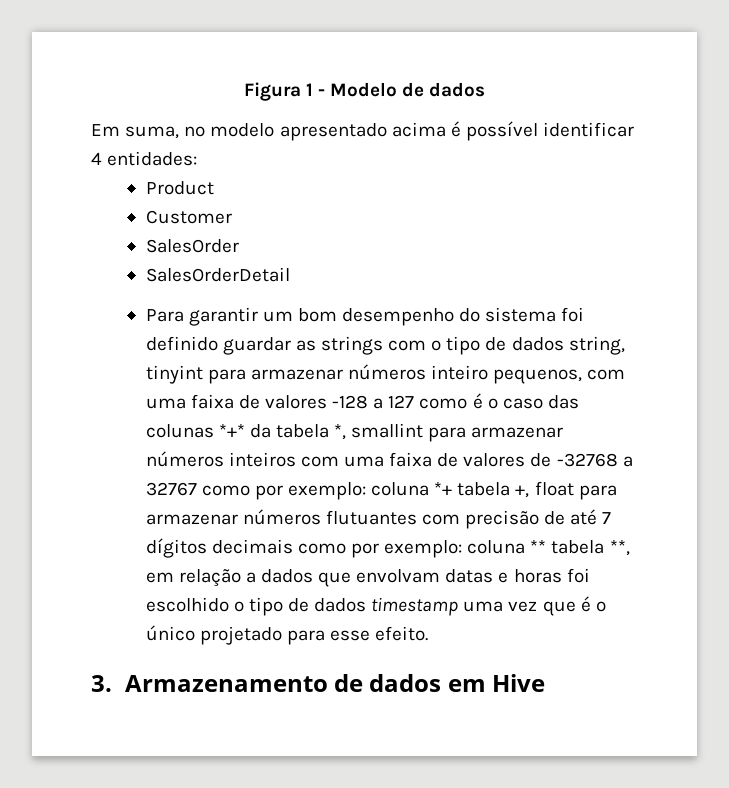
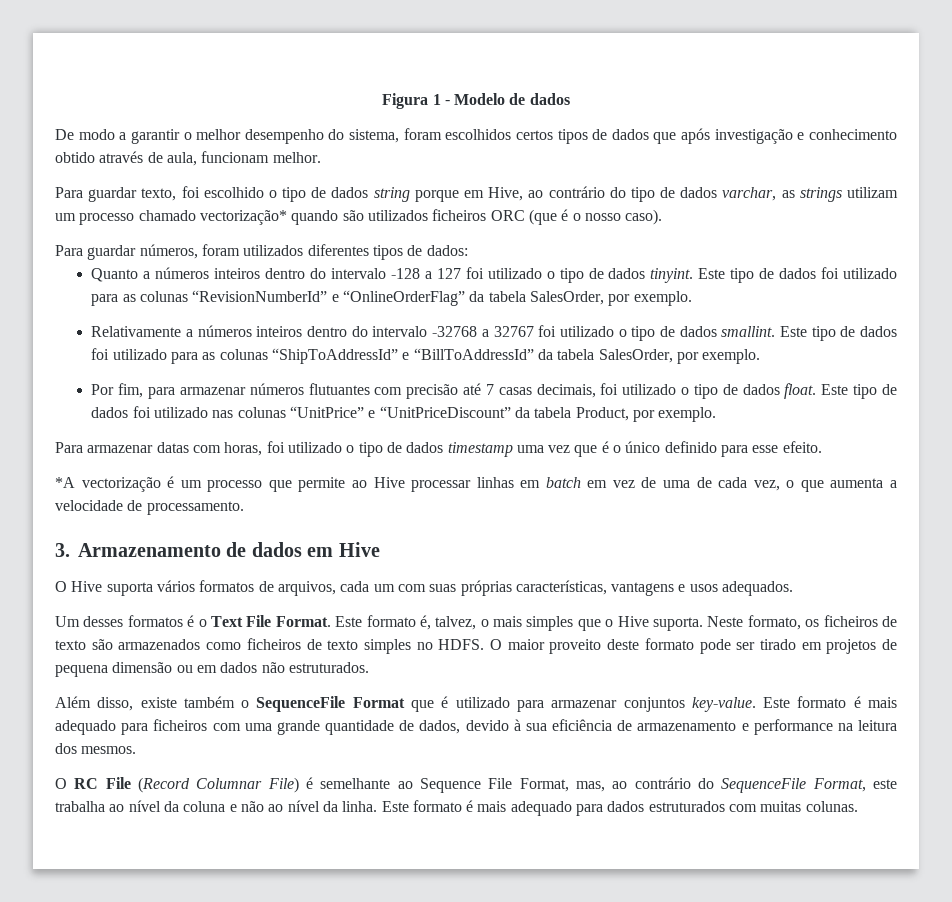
[91,121,635,141] [91,151,198,166] [145,181,214,195] [145,210,232,224] [145,239,239,253] [145,267,290,282] [145,307,585,326] [145,336,625,355] [145,364,626,384] [145,393,580,409] [145,423,564,442] [145,451,633,467] [145,481,574,500] Em suma, no modelo apresentado acima é possível identificar 4 entidades: // Product // Customer // SalesOrder // SalesOrderDetail // Para garantir um bom desempenho do sistema foi definido guardar as strings com o tipo de dados string, tinyint para armazenar números inteiro pequenos, com uma faixa de valores -128 a 127 como é o caso das colunas *+* da tabela *, smallint para armazenar números inteiros com uma faixa de valores de -32768 a 32767 como por exemplo: coluna *+ tabela +, float -> [55,128,898,144] [55,151,321,166] [55,186,898,202] [55,209,663,225] [55,244,468,260] [91,267,898,283] [91,290,692,306] [91,325,897,341] [91,348,761,364] [91,383,144,398] De modo a garantir o melhor desempenho do sistema, foram escolhidos certos tipos de dados que após investigação e conhecimento obtido através de aula, funcionam melhor. // Para guardar texto, foi escolhido o tipo de dados string porque em Hive, ao contrário do tipo de dados varchar, as strings utilizam um processo chamado vectorização* quando são utilizados ficheiros ORC (que é o nosso caso). // Para guardar números, foram utilizados diferentes tipos de dados: // Quanto a números inteiros dentro do intervalo -128 a 127 foi utilizado o tipo de dados tinyint. Este tipo de dados foi utilizado para as colunas “RevisionNumberId” e “OnlineOrderFlag” da tabela SalesOrder, por exemplo. // Relativamente a números inteiros dentro do intervalo -32768 a 32767 foi utilizado o tipo de dados smallint. Este tipo de dados foi utilizado para as colunas “ShipToAddressId” e “BillToAddressId” da tabela SalesOrder, por exemplo. // Por fim,
[544,511,566,525] de -> (459, 391) none
[145,538,630,558] [145,568,590,587] [145,597,229,612] dígitos decimais como por exemplo: coluna ** tabela **, em relação a dados que envolvam datas e horas foi escolhido -> [498,383,898,399] [91,406,717,422] [55,441,342,456] casas decimais, foi utilizado o tipo de dados float. Este tipo de dados foi utilizado nas colunas “UnitPrice” e “UnitPriceDiscount” da tabela Product, por exemplo. // Para armazenar datas com horas, foi utilizado
[199,626,282,645] projetado -> [664,441,717,453] definido
(429, 633) none -> [55,476,898,492] [55,500,244,515] // *A vectorização é um processo que permite ao Hive processar linhas em batch em vez de uma de cada vez, o que aumenta a velocidade de processamento.
(546, 683) none -> [55,580,794,596] [55,615,898,631] [55,638,898,654] [55,662,369,677] [55,696,897,712] [55,719,897,735] [55,743,137,754] [55,777,898,793] [55,800,858,816] // O Hive suporta vários formatos de arquivos, cada um com suas próprias características, vantagens e usos adequados. // Um desses formatos é o Text File Format. Este formato é, talvez, o mais simples que o Hive suporta. Neste formato, os ficheiros de texto são armazenados como ficheiros de texto simples no HDFS. O maior proveito deste formato pode ser tirado em projetos de pequena dimensão ou em dados não estruturados. // Além disso, existe também o SequenceFile Format que é utilizado para armazenar conjuntos key-value. Este formato é mais adequado para ficheiros com uma grande quantidade de dados, devido à sua eficiência de armazenamento e performance na leitura dos mesmos. // O RC File (Record Columnar File) é semelhante ao Sequence File Format, mas, ao contrário do SequenceFile Format, este trabalha ao nível da coluna e não ao nível da linha. Este formato é mais adequado para dados estruturados com muitas colunas.

